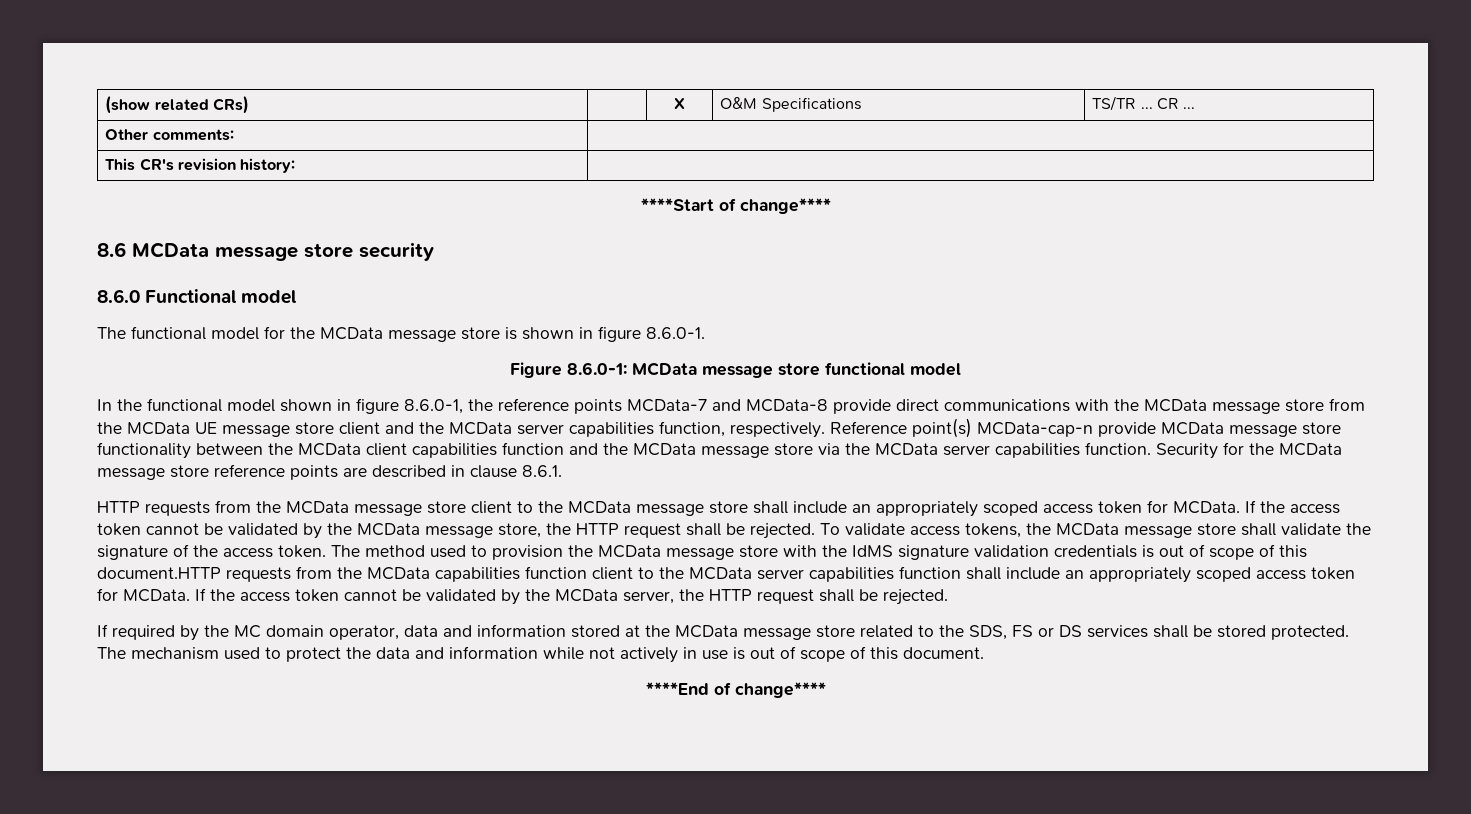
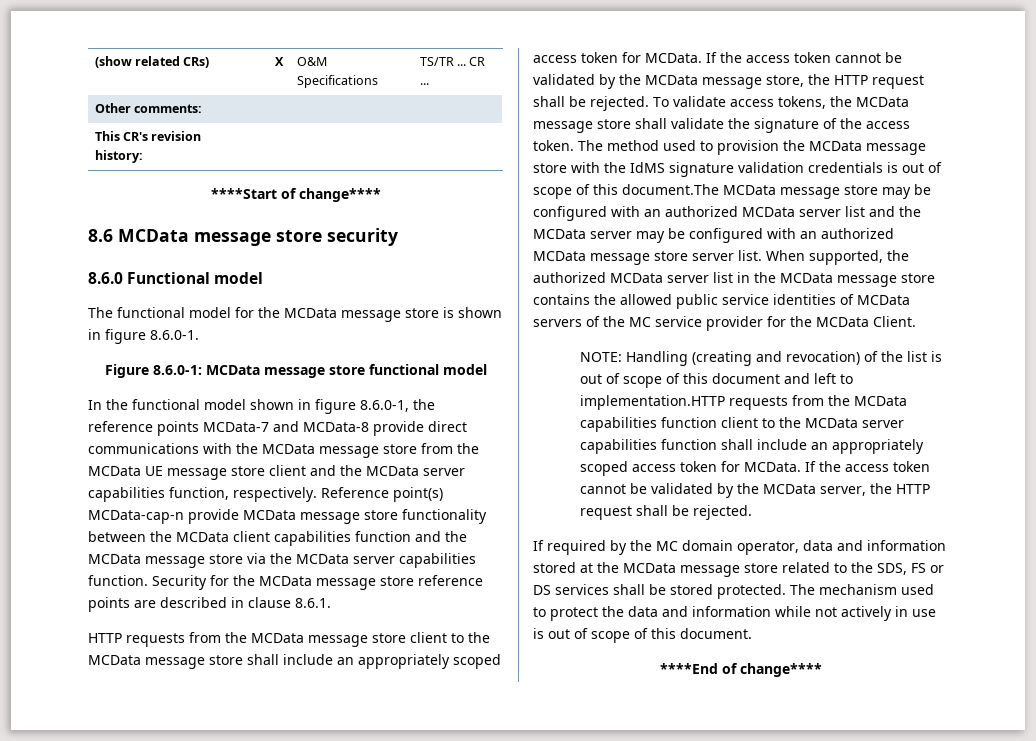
[97,567,221,579] document.HTTP -> [622,184,931,199] [533,206,921,221] [533,228,894,243] [533,250,909,265] [533,272,935,287] [533,294,910,309] [533,316,916,331] [580,351,943,366] [580,373,854,388] [580,395,726,410] document.The MCData message store may be configured with an authorized MCData server list and the MCData server may be configured with an authorized MCData message store server list. When supported, the authorized MCData server list in the MCData message store contains the allowed public service identities of MCData servers of the MC service provider for the MCData Client. // NOTE: Handling (creating and revocation) of the list is out of scope of this document and left to implementation.HTTP

